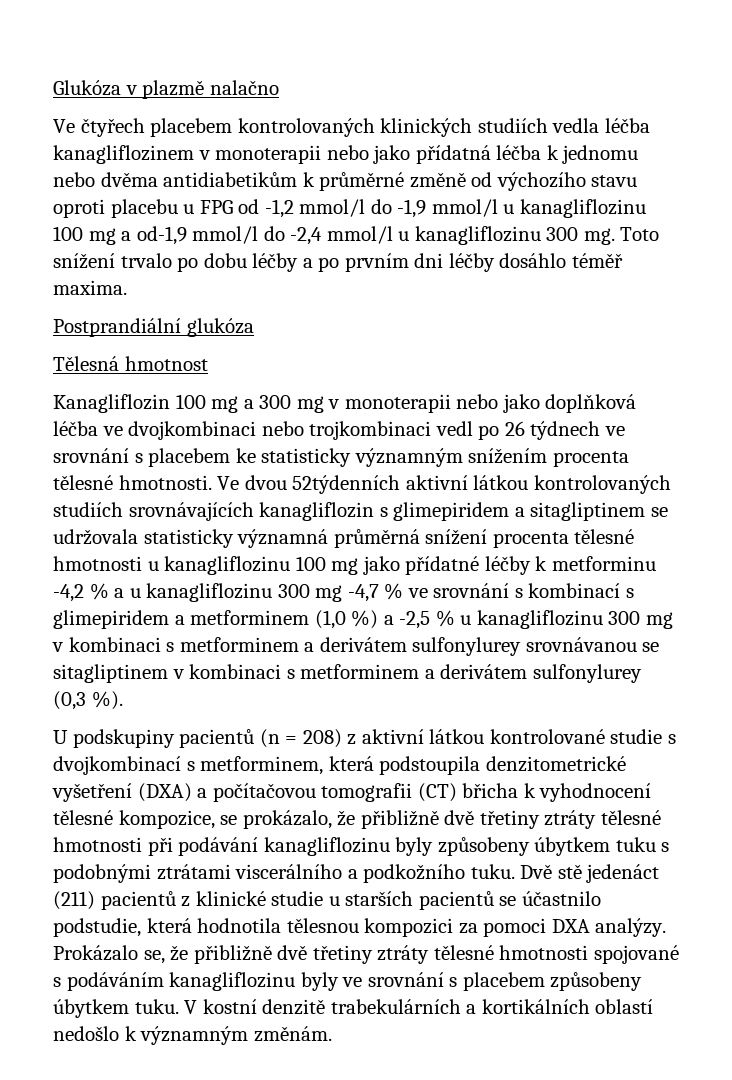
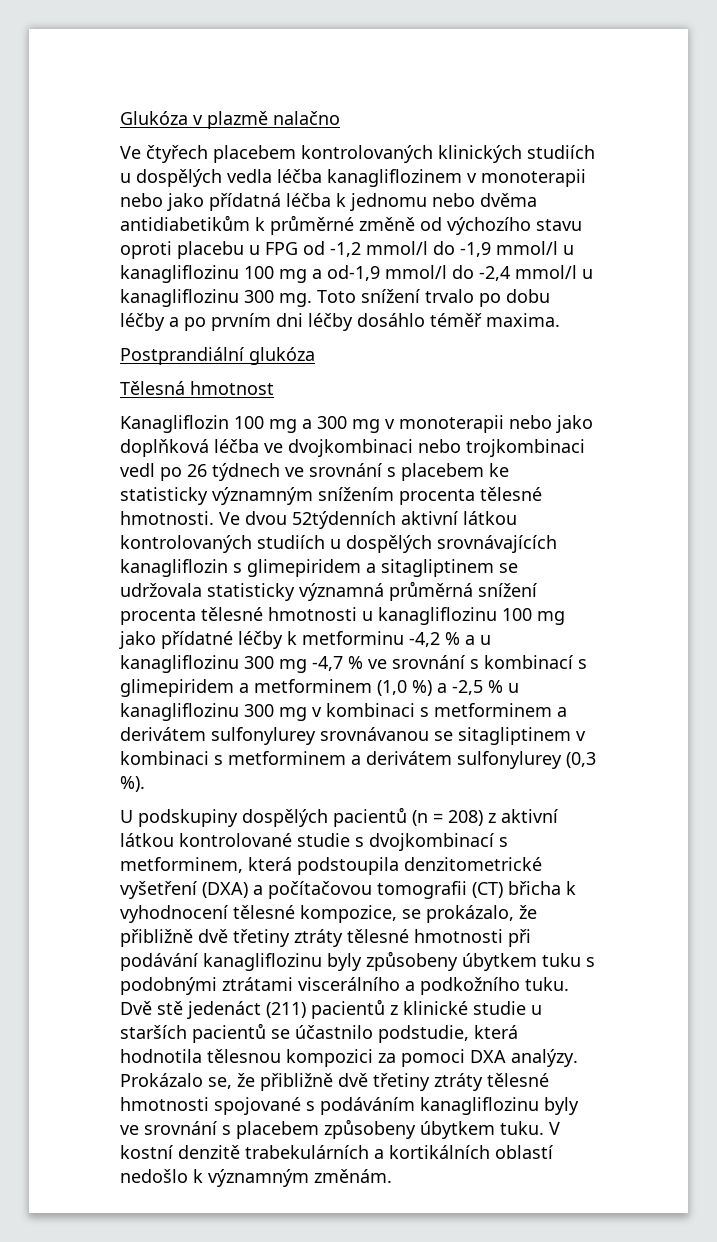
(548, 125) none -> [120,169,222,187] u dospělých
(123, 509) none -> [330,535,432,553] u dospělých
(175, 738) none -> [242,809,328,827] dospělých

